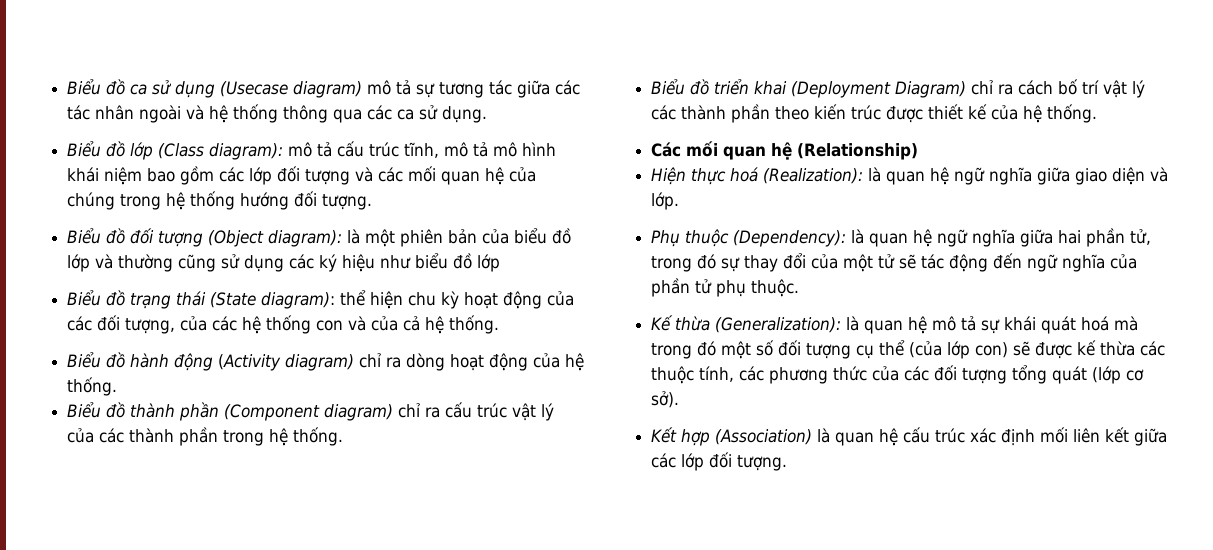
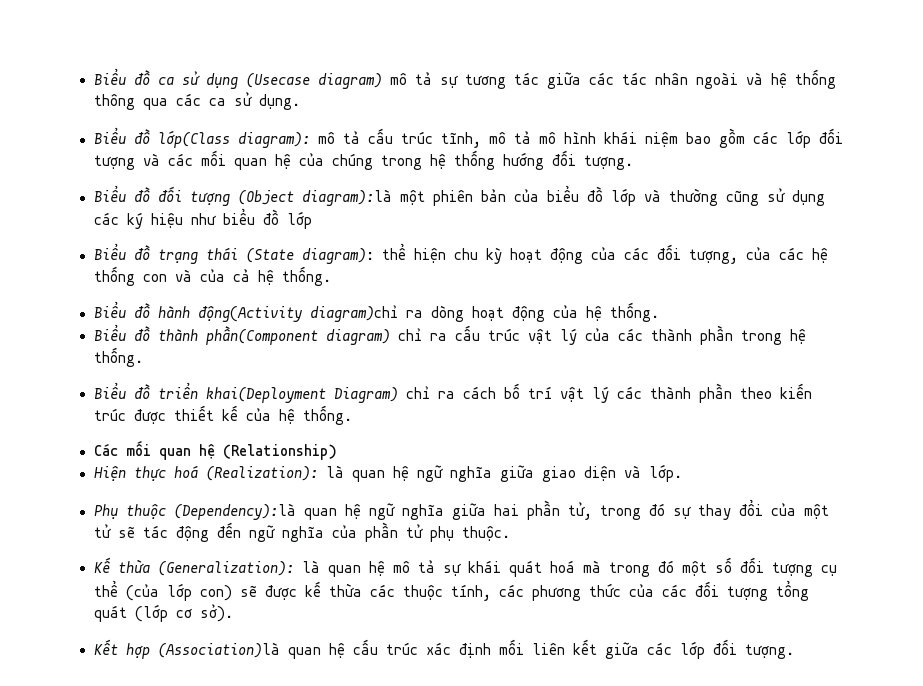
[130,142,205,160] lớp (Class -> [157,130,230,148] lớp(Class
[268,229,361,247] diagram): là -> [301,189,392,206] diagram):là
[174,353,382,371] động (Activity diagram) chỉ -> [197,305,398,322] động(Activity diagram)chỉ
[179,402,321,421] phần (Component -> [205,326,318,345] phần(Component
[754,81,892,98] khai (Deployment -> [205,387,326,403] khai(Deployment
[733,229,865,247] (Dependency): là -> [173,503,296,520] (Dependency):là
[715,428,831,445] (Association) là -> [157,642,280,658] (Association)là

